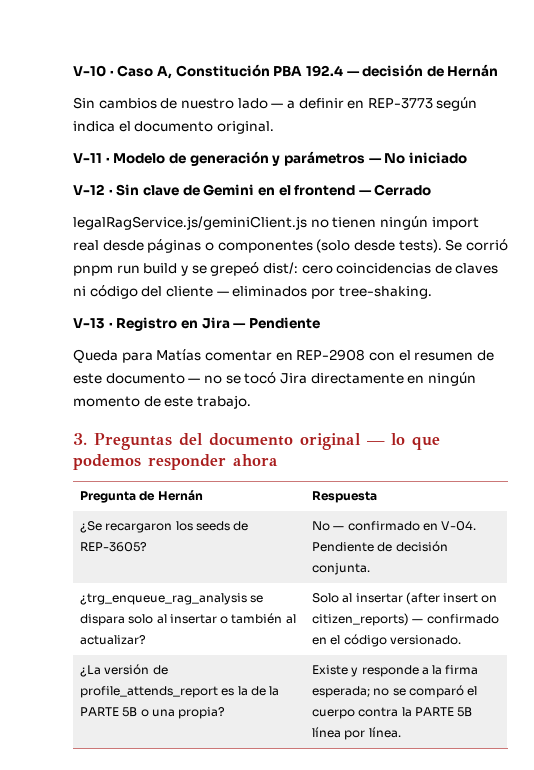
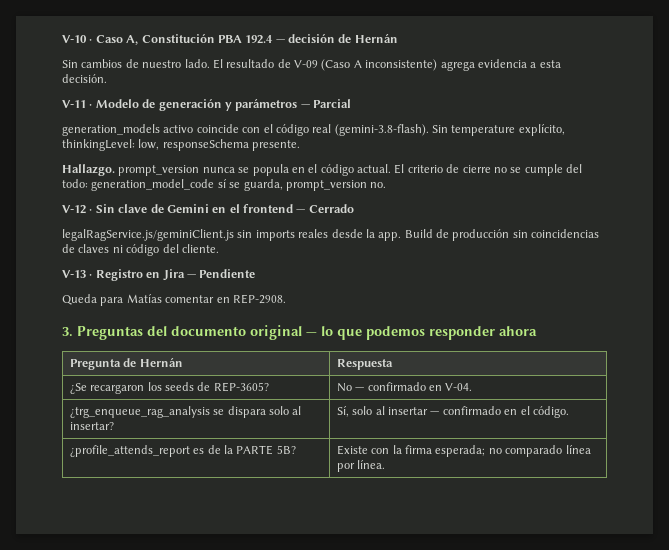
[237,97,478,111] [73,121,274,134] lado — a definir en REP-3773 según indica el documento original. -> [184,59,561,71] [62,74,107,83] lado. El resultado de V-09 (Caso A inconsistente) agrega evidencia a esta decisión.
[384,152,467,164] No iniciado -> [313,99,351,108] [62,124,565,136] [62,139,301,151] [62,164,582,176] [62,179,387,191] Parcial // generation_models activo coincide con el código real (gemini-3.8-flash). Sin temperature explícito, thinkingLevel: low, responseSchema presente. // Hallazgo. prompt_version nunca se popula en el código actual. El criterio de cierre no se cumple del todo: generation_model_code sí se guarda, prompt_version no.
[310,216,479,230] [73,239,508,253] [73,262,333,276] no tienen ningún import real desde páginas o componentes (solo desde tests). Se corrió pnpm run build y se grepeó dist/: cero -> [237,229,528,241] sin imports reales desde la app. Build de producción sin
[165,286,432,299] cliente — eliminados por tree-shaking. -> [181,244,219,253] cliente.
[296,349,494,361] [73,372,476,386] [73,395,251,409] REP-2908 con el resumen de este documento — no se tocó Jira directamente en ningún momento de este trabajo. -> [232,294,286,304] REP-2908.
[312,541,448,552] [312,563,371,575] Pendiente de decisión conjunta. -> (473, 387) none
[169,613,296,624] [80,635,147,645] [312,592,498,605] [312,613,499,626] [312,634,461,647] [80,664,168,677] [80,686,280,698] [80,707,226,719] [312,665,479,677] [312,685,478,698] [312,707,473,719] insertar o también al actualizar? | Solo al insertar (after insert on citizen_reports) — confirmado en el código versionado. // ¿La versión de profile_attends_report es la de la PARTE 5B o una propia? | Existe y responde a la firma esperada; no se comparó el cuerpo contra la PARTE 5B -> [69,422,114,430] [336,406,569,418] [69,445,296,457] [336,445,563,457] insertar? | Sí, solo al insertar — confirmado en el código. // ¿profile_attends_report es de la PARTE 5B? | Existe con la firma esperada; no comparado

